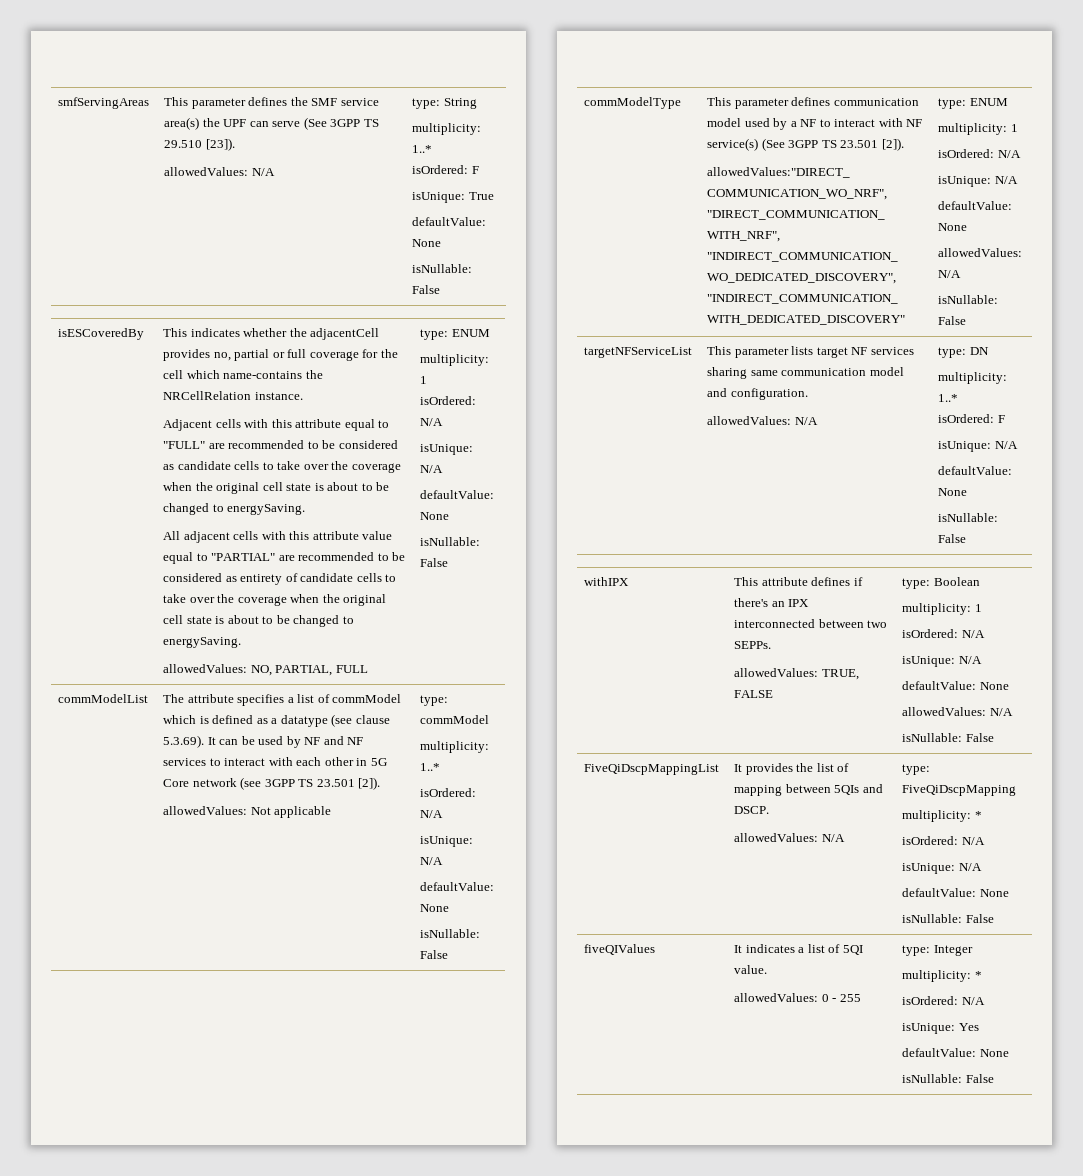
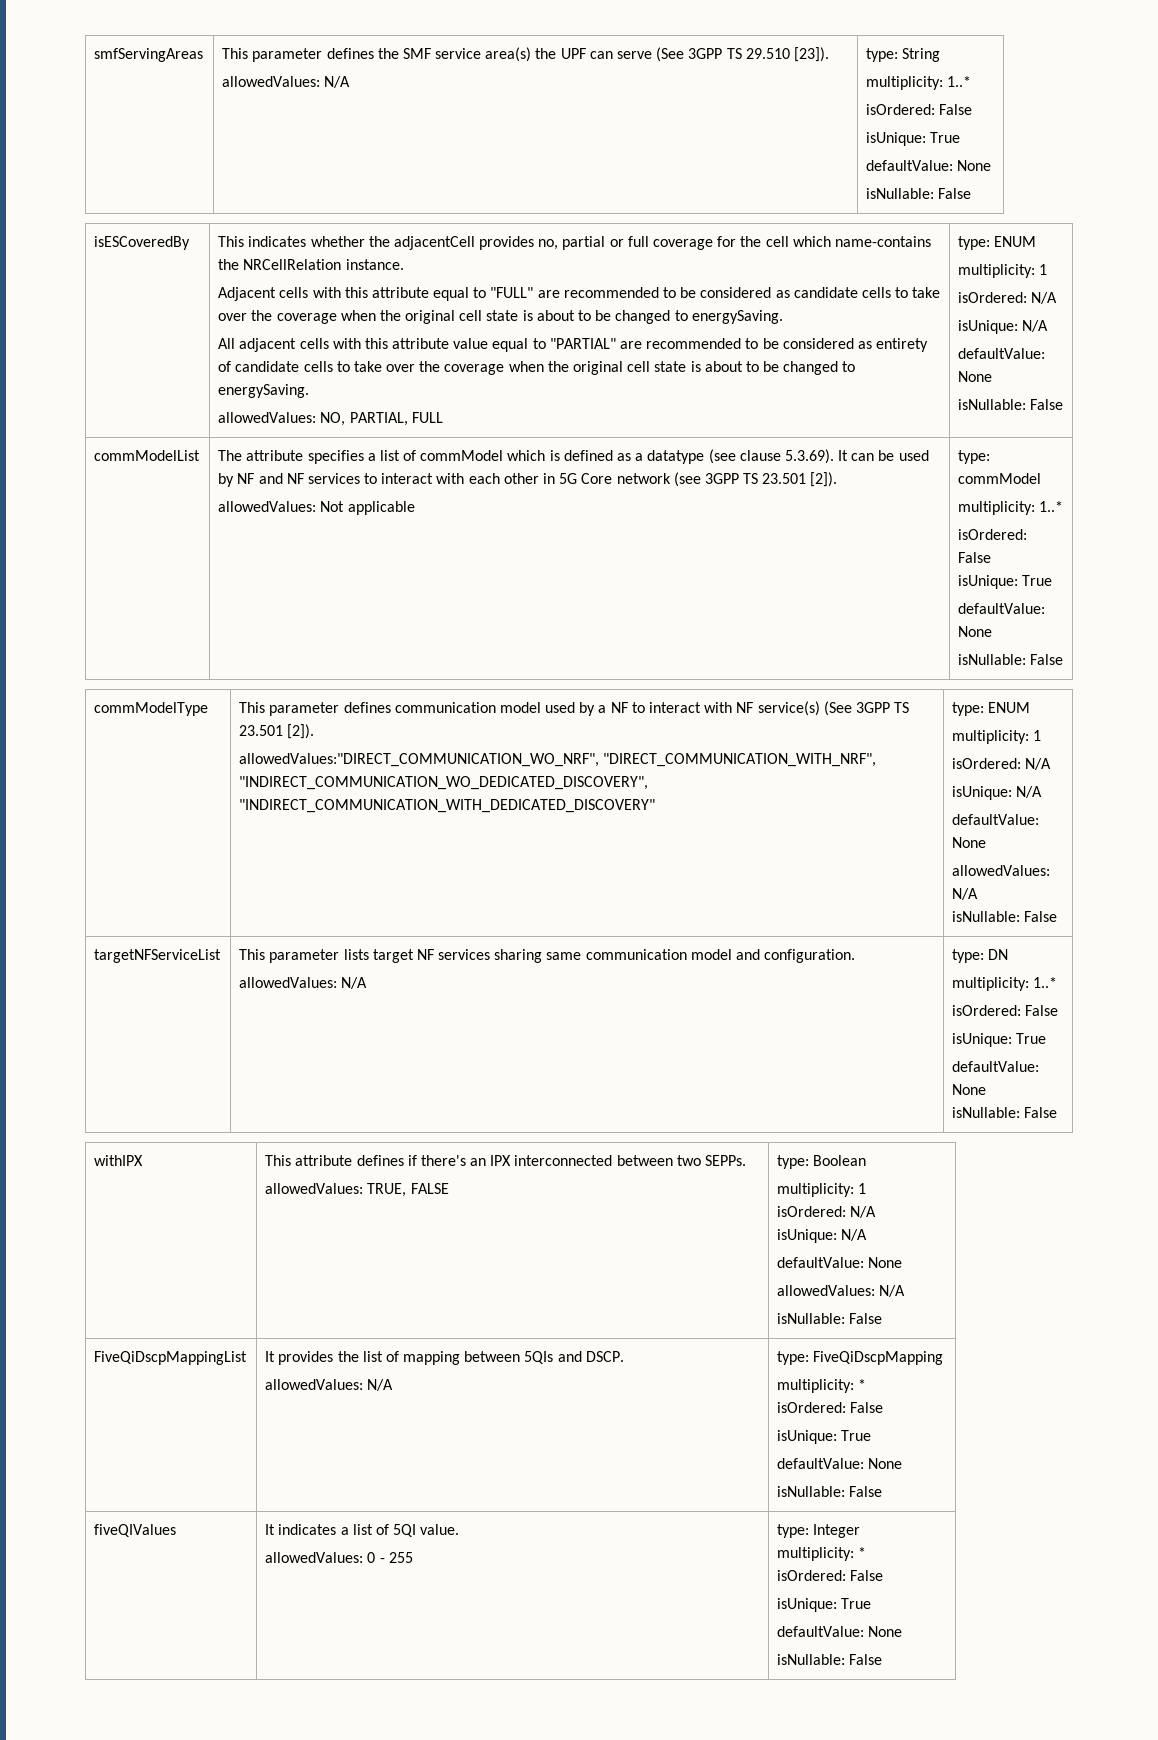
[471,166,479,174] F -> [939,104,973,115] False
[420,810,444,818] [420,836,474,847] [420,857,444,865] N/A // isUnique: N/A -> [958,552,992,563] [958,575,1053,589] False // isUnique: True
[997,415,1005,423] [938,441,1018,452] F // isUnique: N/A -> [1025,1005,1059,1016] [952,1033,1047,1047] False // isUnique: True
[961,837,985,845] [902,863,982,874] N/A // isUnique: N/A -> [850,1402,884,1413] [777,1430,872,1444] False // isUnique: True
[961,997,985,1005] [902,1023,979,1034] N/A // isUnique: Yes -> [850,1570,884,1581] [777,1598,872,1612] False // isUnique: True

